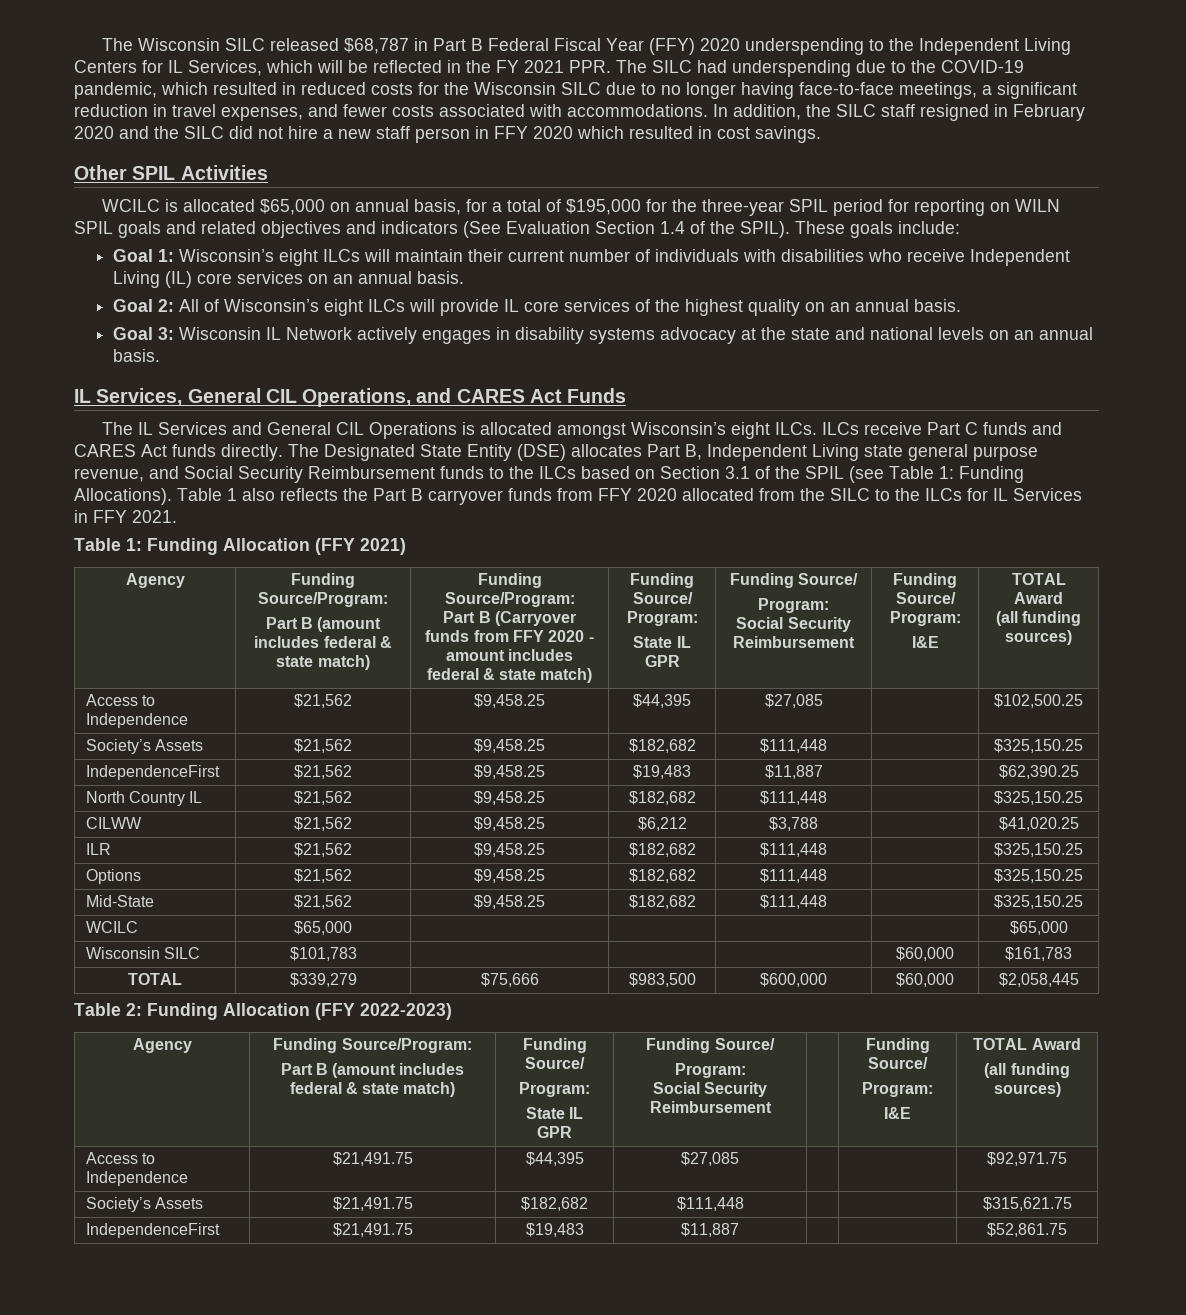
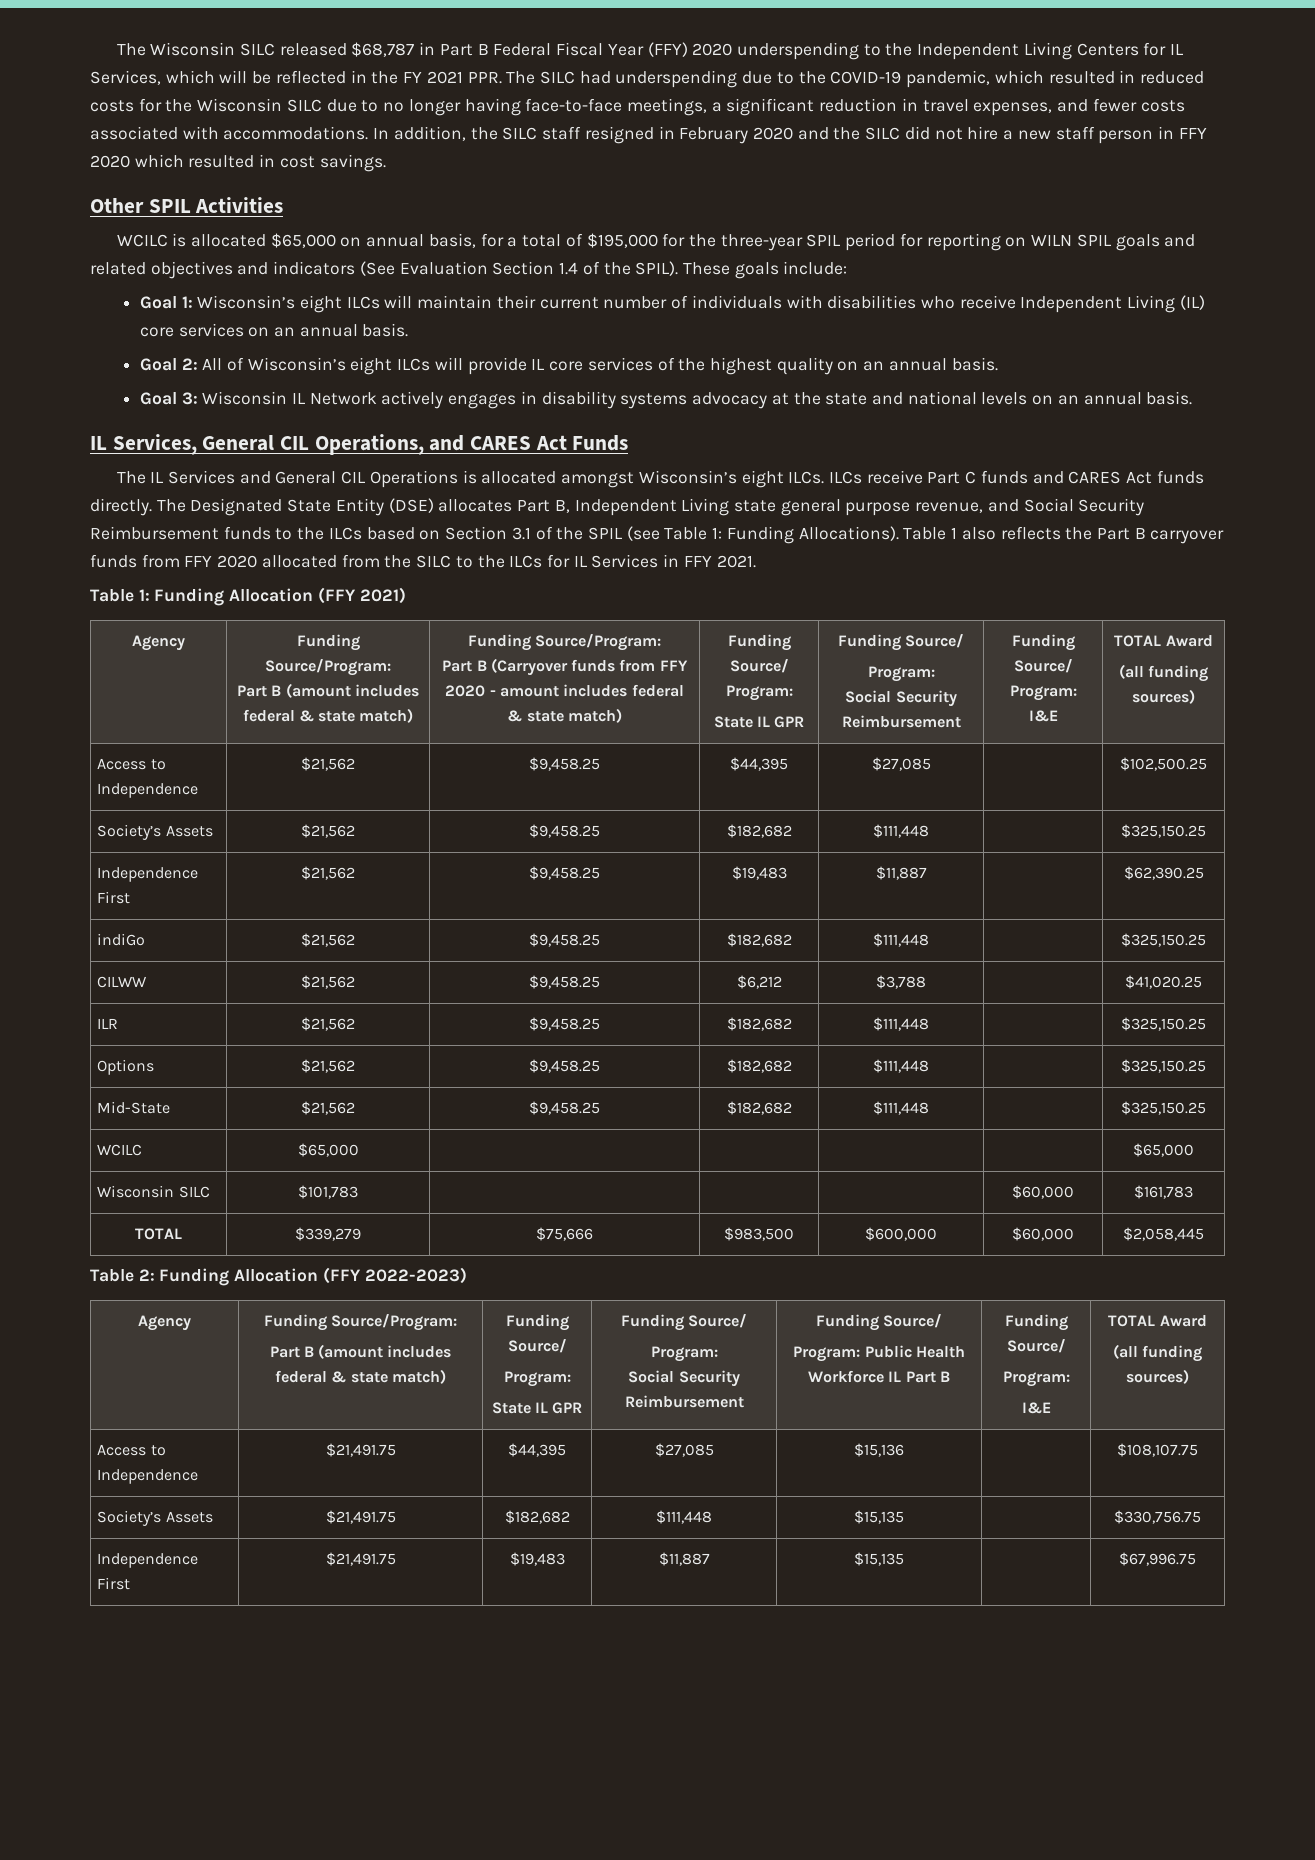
[85,765,220,780] IndependenceFirst -> [97,867,199,882] [97,891,131,904] Independence First
[85,791,203,806] North Country IL -> [97,933,146,946] indiGo
(772, 1107) none -> [815,1314,943,1331] [793,1345,965,1362] [808,1370,950,1383] Funding Source/ // Program: Public Health Workforce IL Part B
[987,1152,1067,1166] | | $92,971.75 -> [854,1443,904,1457] [1117,1443,1198,1457] $15,136 | | $108,107.75
[982,1197,1072,1211] [85,1223,220,1238] | | $315,621.75 // IndependenceFirst -> [854,1510,904,1524] [1114,1510,1201,1524] [97,1553,199,1568] [97,1577,131,1590] $15,135 | | $330,756.75 // Independence First
[987,1223,1067,1237] | | $52,861.75 -> [854,1552,904,1566] [1119,1552,1196,1566] $15,135 | | $67,996.75

